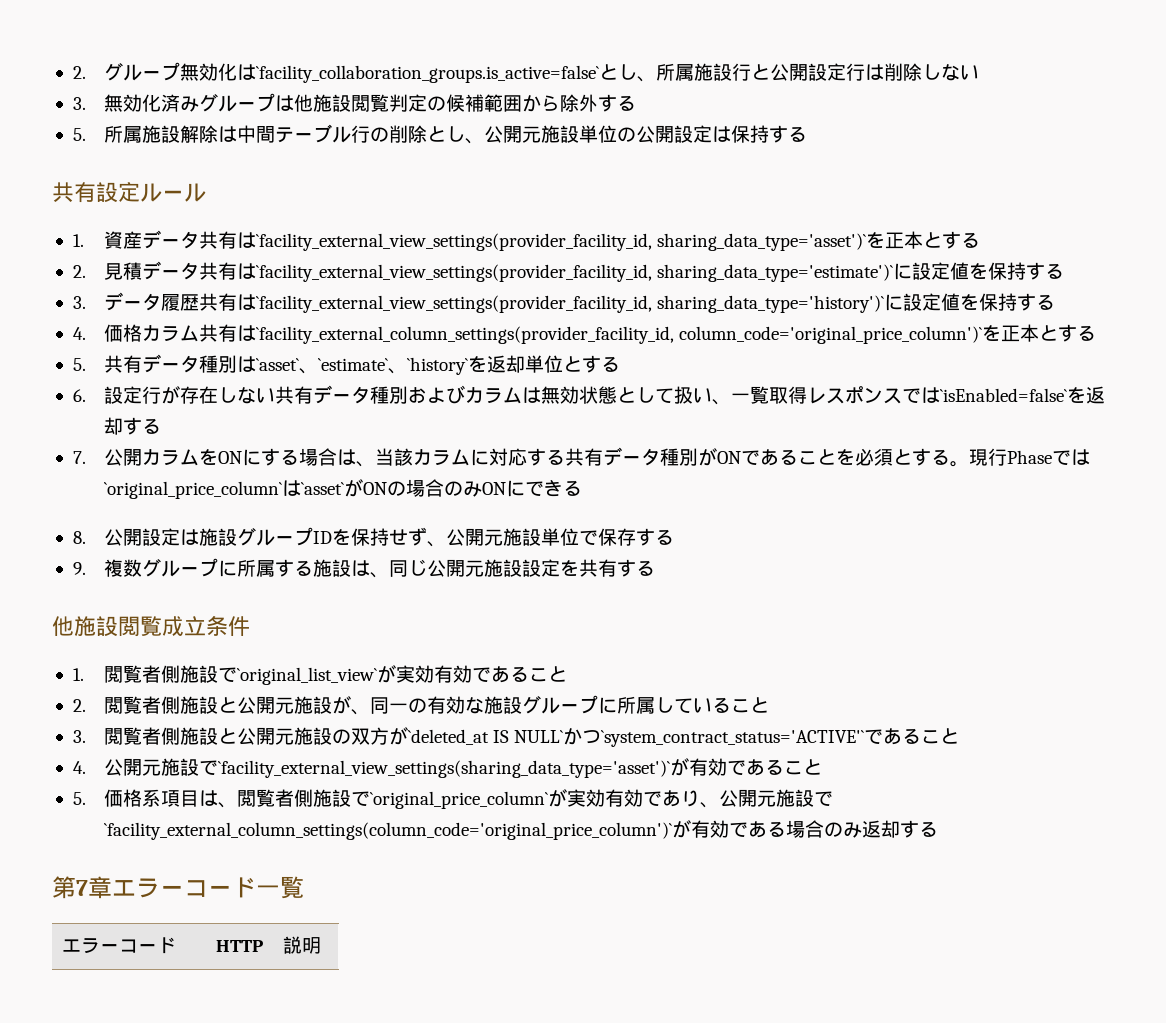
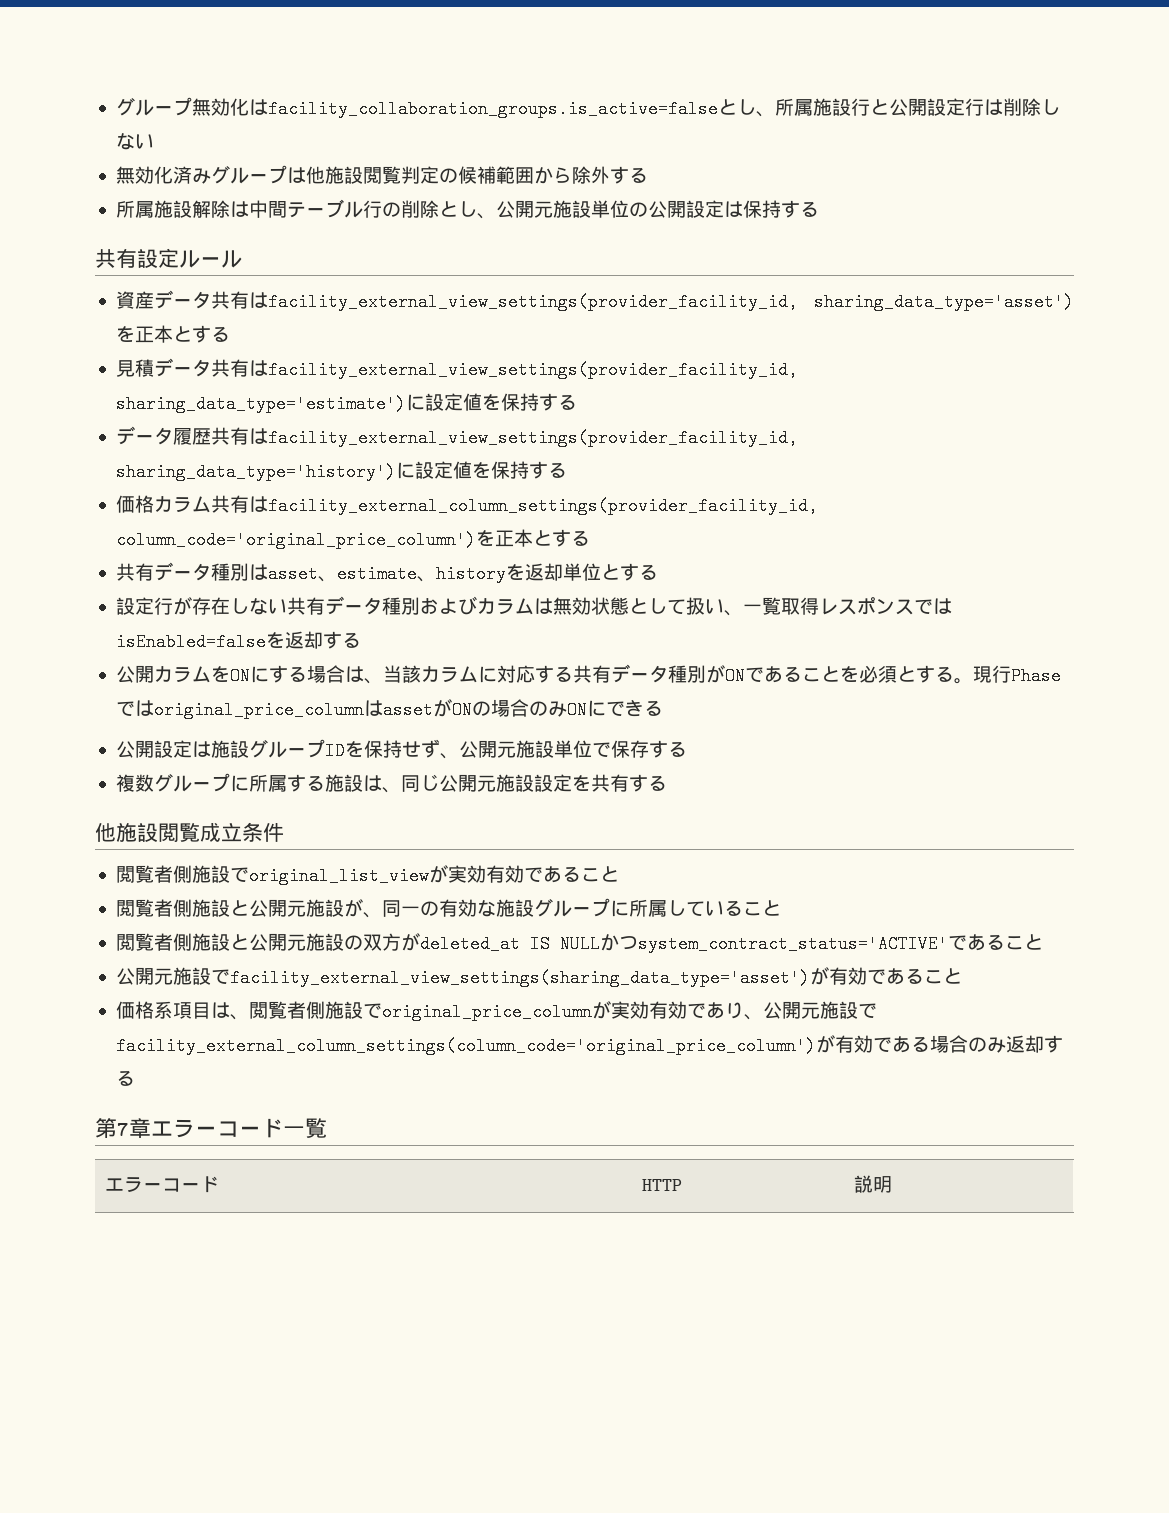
[72,66,86,79] 2. -> (115, 107) none
[255,65,599,83] `facility_collaboration_groups.is_active=false` -> [267,100,718,118] facility_collaboration_groups.is_active=false
[72,97,86,110] 3. -> (154, 141) none
[72,128,86,141] 5. -> (648, 175) none
[72,234,84,247] 1. -> (242, 259) none
[255,231,980,251] [72,265,86,278] `facility_external_view_settings(provider_facility_id, sharing_data_type='asset')`を正本とする // 2. -> [267,293,1074,311] [115,325,230,343] facility_external_view_settings(provider_facility_id, sharing_data_type='asset')を正本とする //
[255,262,1064,282] [72,296,86,309] `facility_external_view_settings(provider_facility_id, sharing_data_type='estimate')`に設定値を保持する // 3. -> [267,361,798,379] [115,393,577,413] facility_external_view_settings(provider_facility_id, sharing_data_type='estimate')に設定値を保持する //
[255,293,1055,313] [72,327,86,340] `facility_external_view_settings(provider_facility_id, sharing_data_type='history')`に設定値を保持する // 4. -> [267,429,798,447] [115,461,567,481] facility_external_view_settings(provider_facility_id, sharing_data_type='history')に設定値を保持する //
[255,324,1096,344] [72,358,86,371] `facility_external_column_settings(provider_facility_id, column_code='original_price_column')`を正本とする // 5. -> [267,497,818,515] [115,529,590,549] facility_external_column_settings(provider_facility_id, column_code='original_price_column')を正本とする //
[255,357,468,375] `asset`、`estimate`、`history` -> [267,565,506,583] asset、estimate、history
[72,389,86,402] 6. -> (658, 572) none
[939,388,1067,402] `isEnabled=false` -> [115,633,266,651] isEnabled=false
[72,451,86,464] 7. -> (361, 640) none
[103,480,344,499] `original_price_column`は`asset` -> [153,700,433,719] original_price_columnはasset
[72,531,86,544] 8. -> (663, 708) none
[72,562,86,575] 9. -> (687, 749) none
[72,665,377,685] 1.閲覧者側施設で`original_list_view` -> [115,865,429,885] 閲覧者側施設でoriginal_list_view
[72,699,86,712] 2. -> (619, 874) none
[72,730,86,743] 3. -> (781, 908) none
[407,728,959,747] [72,758,670,778] `deleted_at IS NULL`かつ`system_contract_status='ACTIVE'`であること // 4.公開元施設で`facility_external_view_settings(sharing_data_type='asset')` -> [419,934,1043,953] [115,967,810,987] deleted_at IS NULLかつsystem_contract_status='ACTIVE'であること // 公開元施設でfacility_external_view_settings(sharing_data_type='asset')
[72,792,86,805] 5. -> (962, 976) none
[369,791,548,809] `original_price_column` -> [381,1003,592,1021] original_price_column
[103,822,672,840] `facility_external_column_settings(column_code='original_price_column')` -> [115,1037,816,1055] facility_external_column_settings(column_code='original_price_column')

